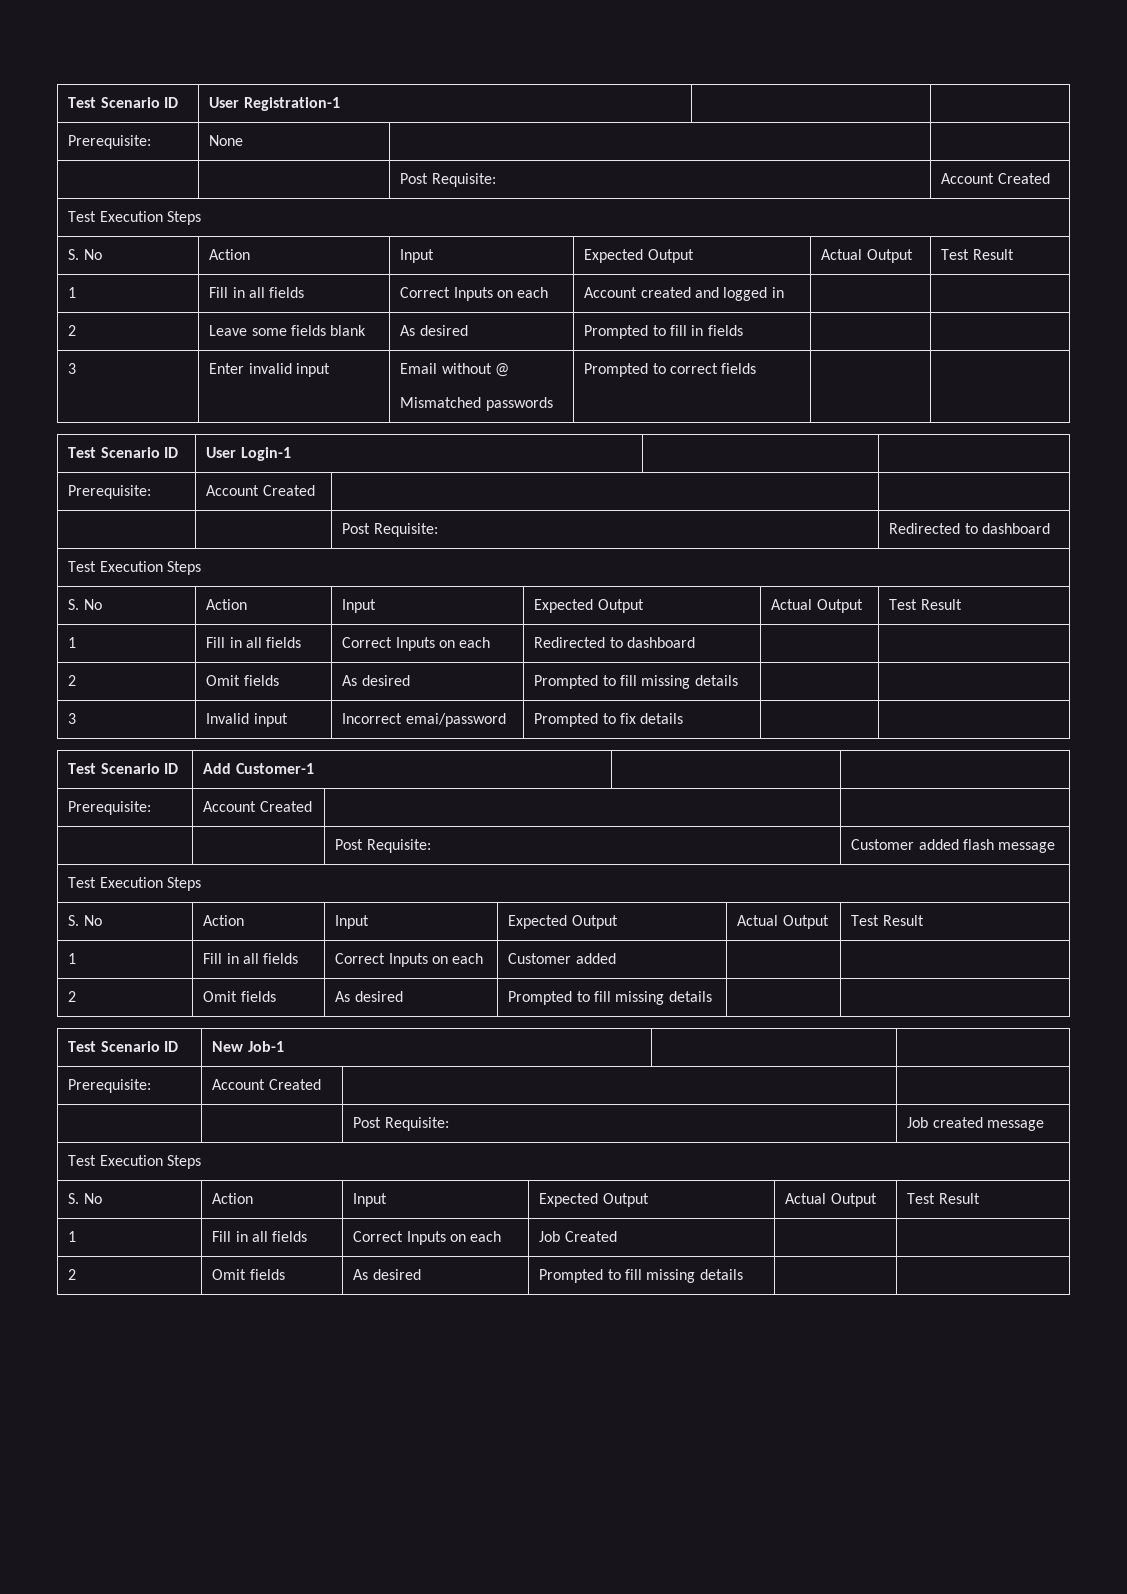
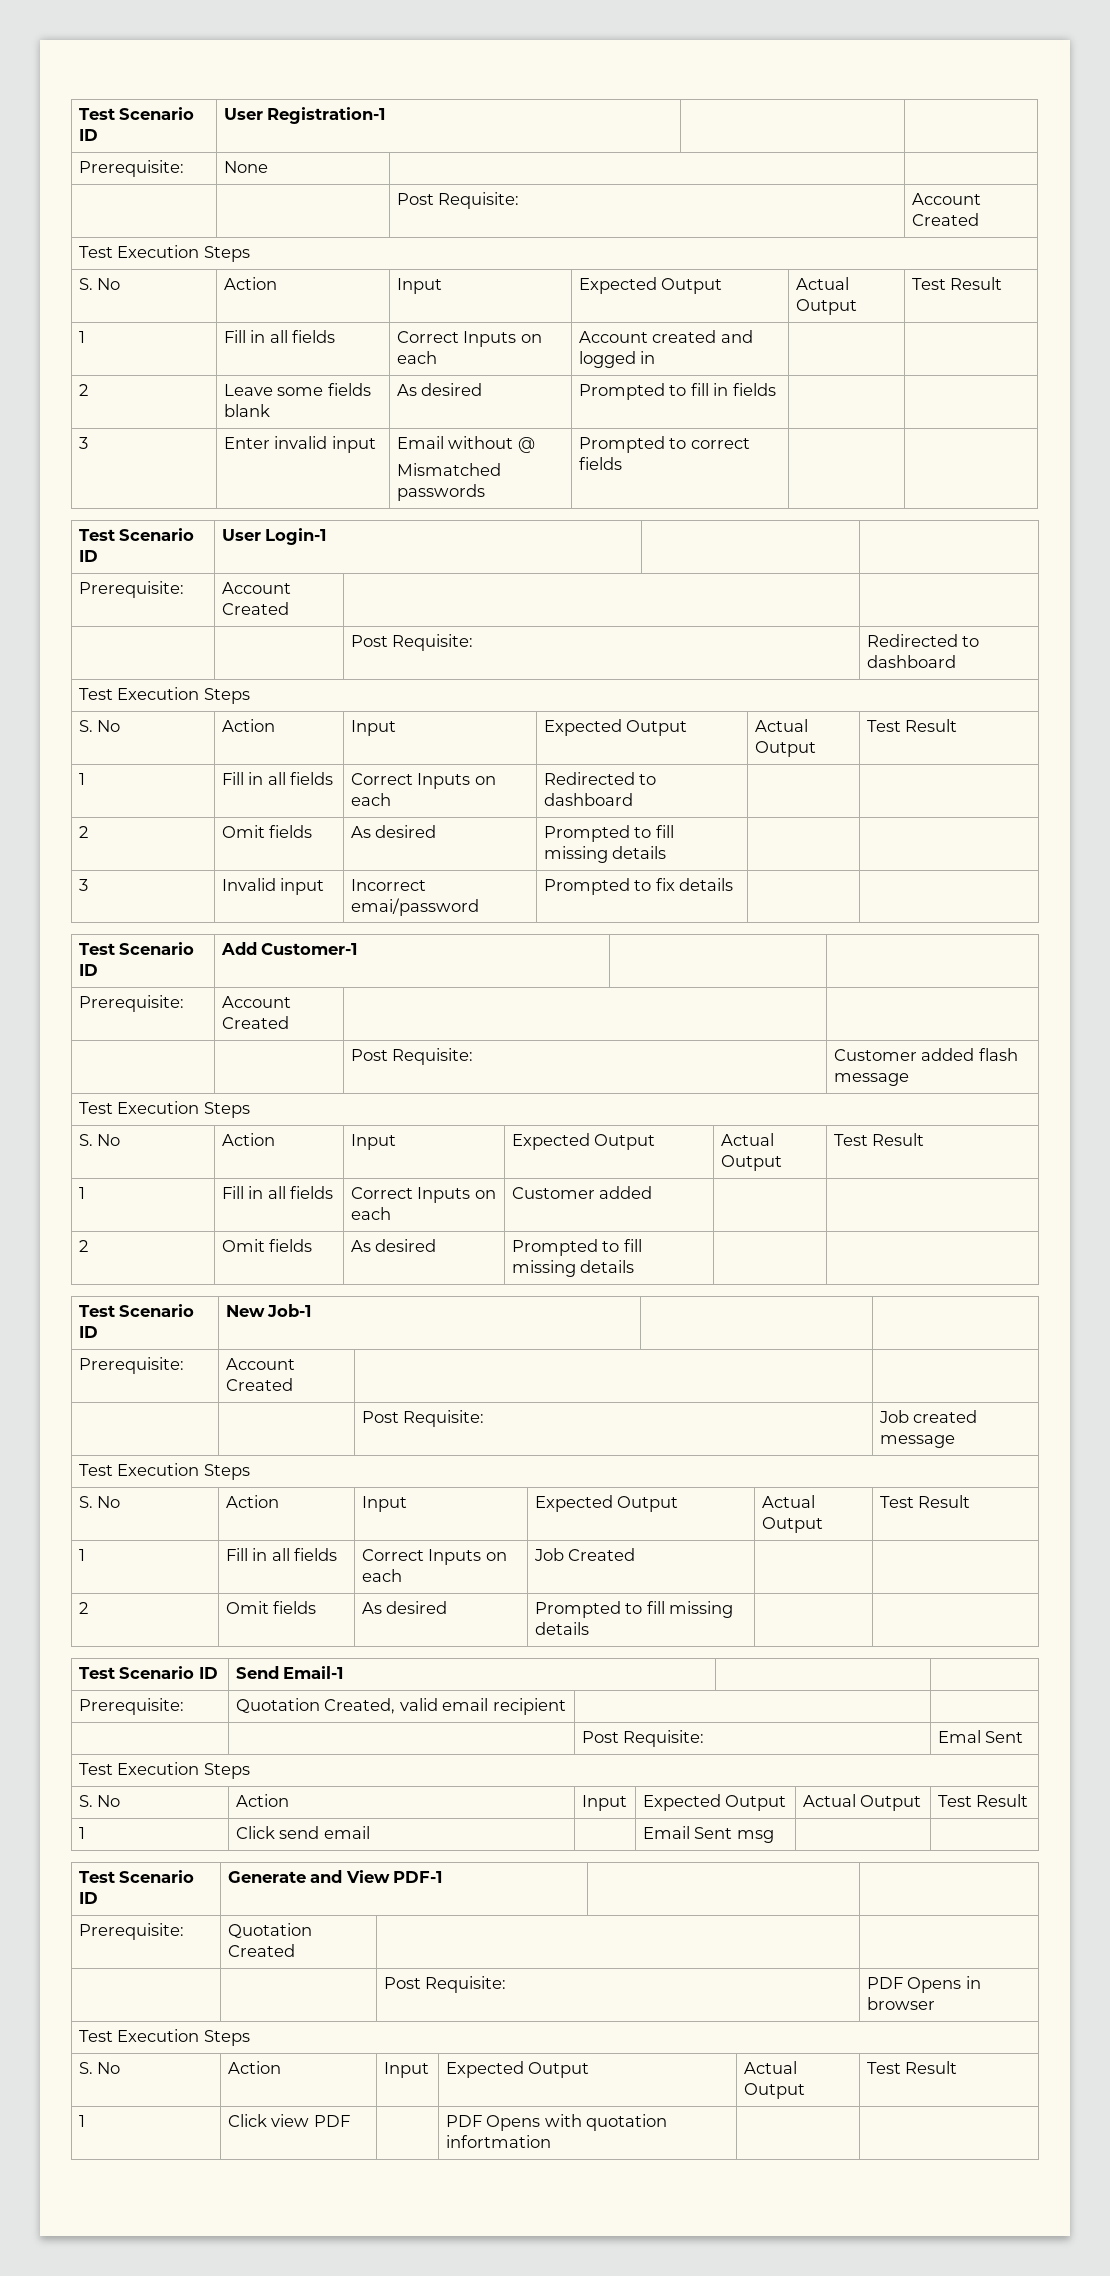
(743, 1274) none -> [78,1666,218,1679] [235,1666,344,1679] [78,1698,184,1715] [235,1698,566,1715] [581,1730,705,1747] [937,1730,1024,1743] [78,1762,250,1779] [78,1795,121,1807] [235,1794,289,1807] [581,1795,627,1811] [642,1794,787,1811] [802,1794,922,1811] [937,1794,1029,1807] [78,1827,85,1839] [235,1826,370,1839] [642,1826,774,1843] [78,1870,195,1883] [78,1892,98,1904] [227,1870,443,1883] [78,1923,184,1940] [227,1923,312,1938] [227,1944,295,1957] [383,1976,507,1993] [866,1976,981,1993] [866,1997,935,2010] [78,2029,250,2046] [78,2062,121,2074] [227,2061,281,2074] [383,2062,429,2078] [445,2061,590,2078] [743,2061,797,2074] [743,2083,805,2099] [866,2061,958,2074] [78,2115,85,2127] [227,2114,350,2127] [445,2114,668,2131] [445,2135,551,2148] // Test Scenario ID | Send Email-1 | | // Prerequisite: | Quotation Created, valid email recipient | | // | | Post Requisite: | Emal Sent // Test Execution Steps // S. No | Action | Input | Expected Output | Actual Output | Test Result // 1 | Click send email | | Email Sent msg | | // Test Scenario ID | Generate and View PDF-1 | | // Prerequisite: | Quotation Created | | // | | Post Requisite: | PDF Opens in browser // Test Execution Steps // S. No | Action | Input | Expected Output | Actual Output | Test Result // 1 | Click view PDF | | PDF Opens with quotation infortmation | |

